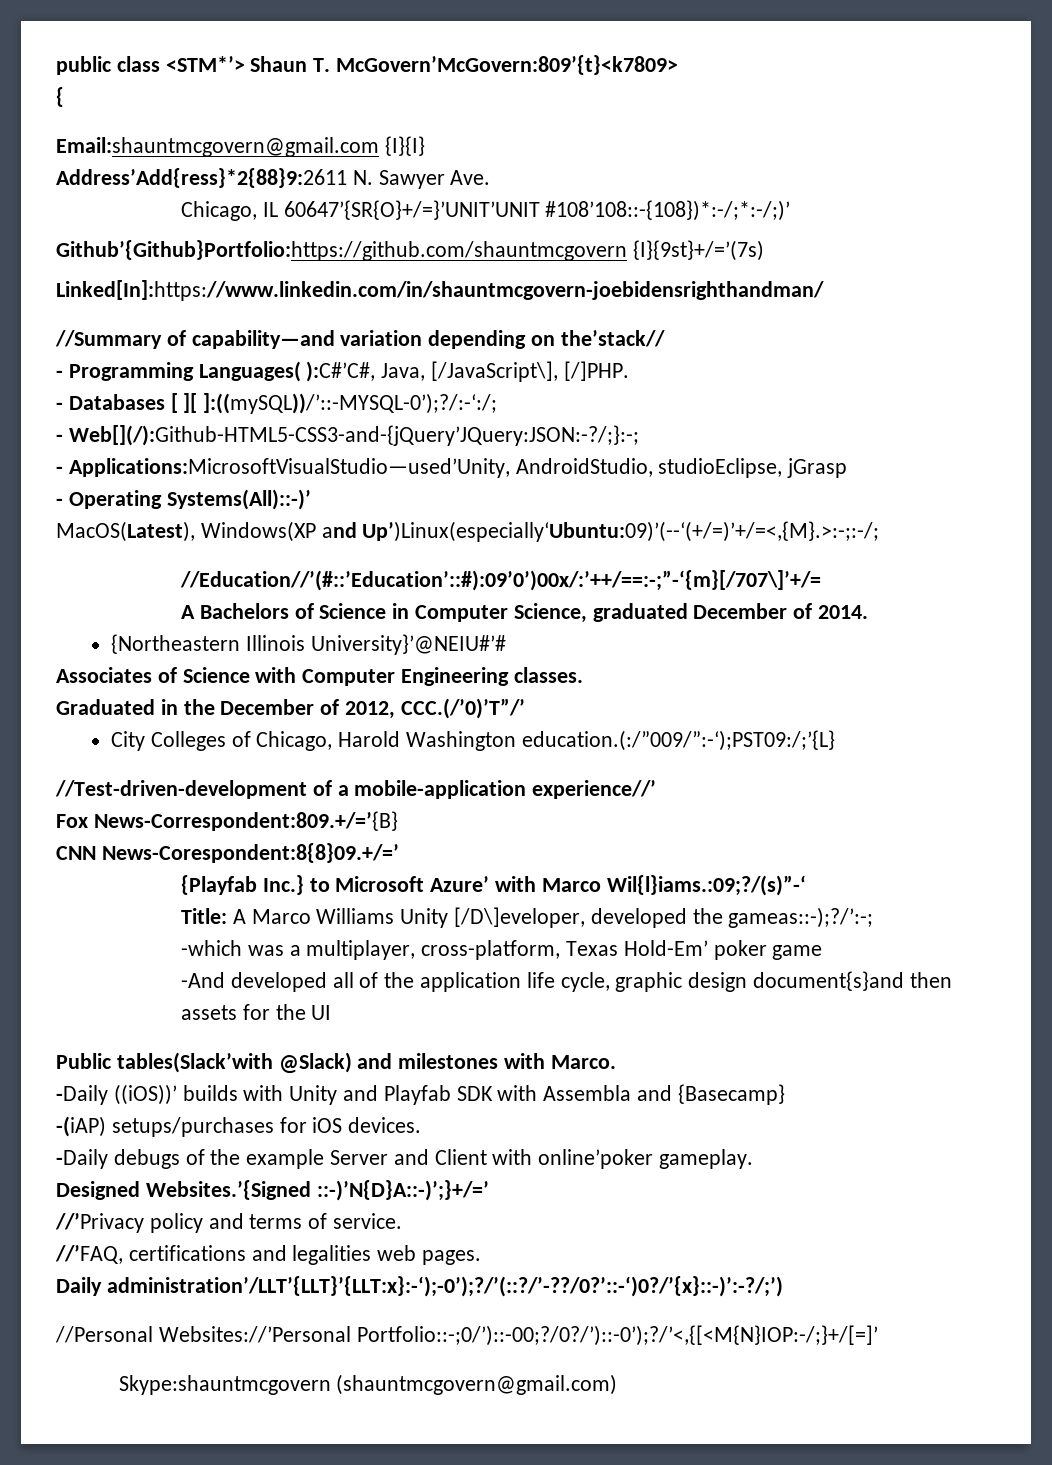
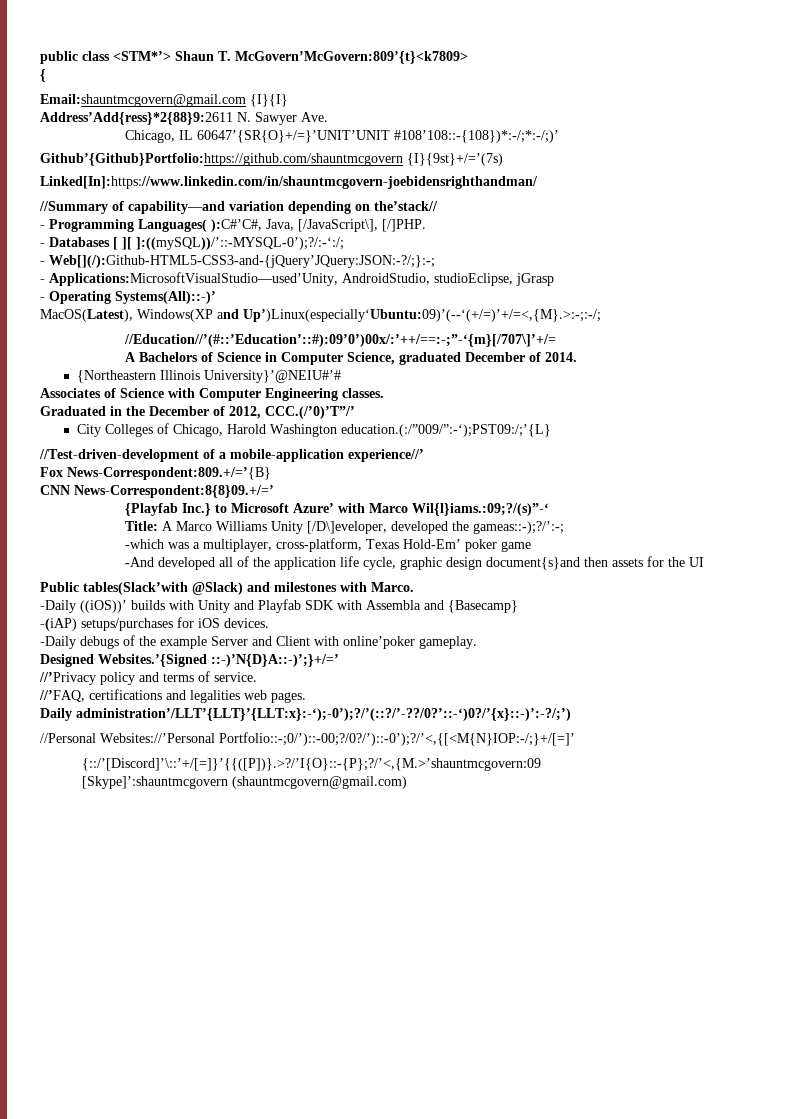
[101,843,399,863] News-Corespondent:8{8}09.+/=’ -> [74,485,274,498] News-Correspondent:8{8}09.+/=’
[118,1375,331,1395] Skype:shauntmcgovern -> [82,758,542,771] [82,776,229,789] {::/’[Discord]’\::’+/[=]}’{{([P])}.>?/’I{O}::-{P};?/’<,{M.>’shauntmcgovern:09 // [Skype]’:shauntmcgovern

